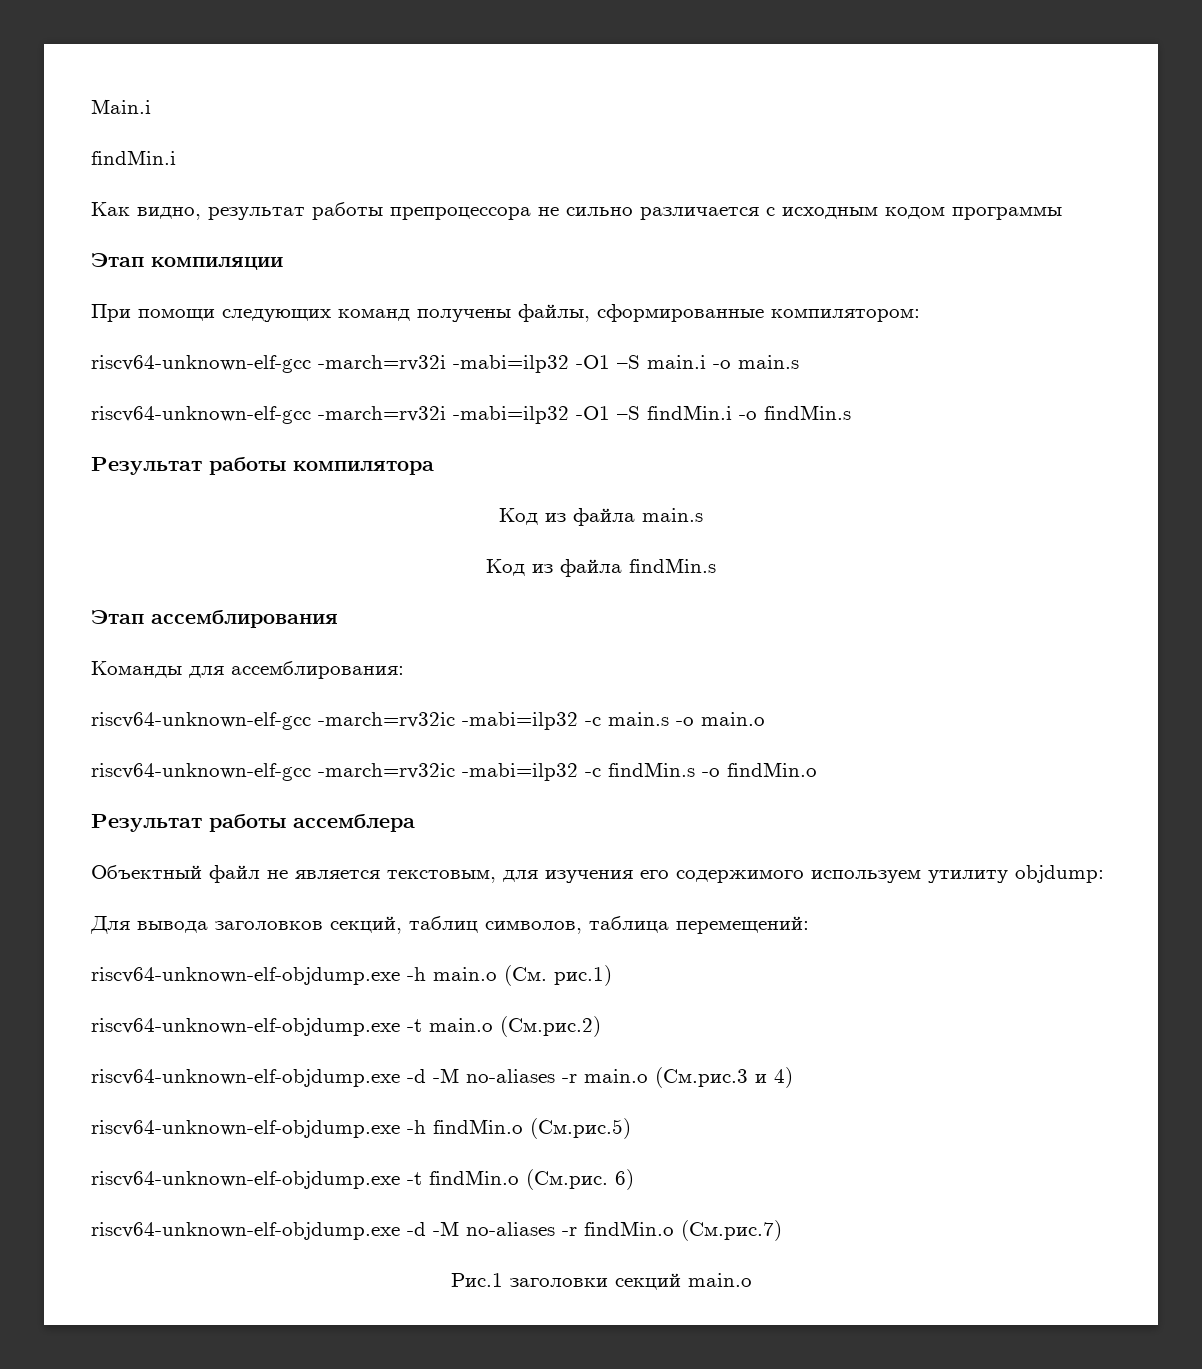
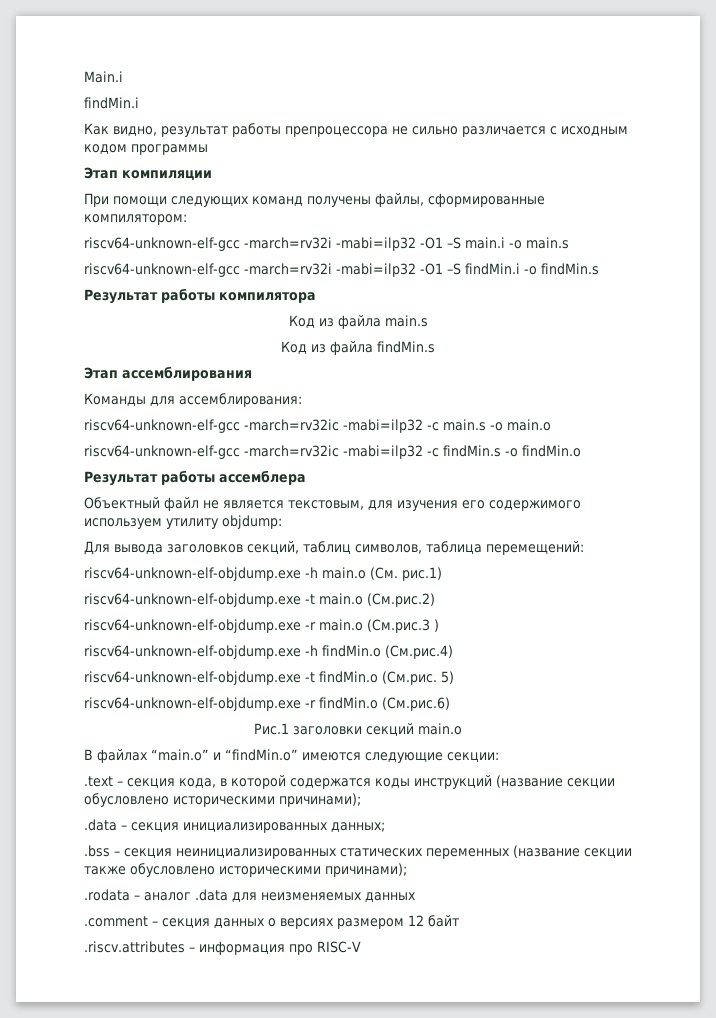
[407,1068,555,1083] -d -M no-aliases -> (301, 626) none
[755,1067,793,1088] и 4) -> [434,619,439,632] )
[530,1118,631,1139] (См.рис.5) -> [385,645,453,659] (См.рис.4)
[615,1169,634,1190] [91,1221,555,1240] 6) // riscv64-unknown-elf-objdump.exe -d -M no-aliases -> [441,671,454,684] [84,697,301,711] 5) // riscv64-unknown-elf-objdump.exe
[681,1220,782,1241] (См.рис.7) -> [382,697,450,711] (См.рис.6)
(752, 1280) none -> [84,749,499,763] [84,775,615,789] [84,793,361,807] [84,819,385,833] [84,845,632,859] [84,863,407,877] [84,889,416,902] [84,915,459,929] [84,941,361,955] // В файлах “main.o” и “findMin.o” имеются следующие секции: // .text – секция кода, в которой содержатся коды инструкций (название секции обусловлено историческими причинами); // .data – секция инициализированных данных; // .bss – секция неинициализированных статических переменных (название секции также обусловлено историческими причинами); // .rodata – аналог .data для неизменяемых данных // .comment – секция данных о версиях размером 12 байт // .riscv.attributes – информация про RISC-V

